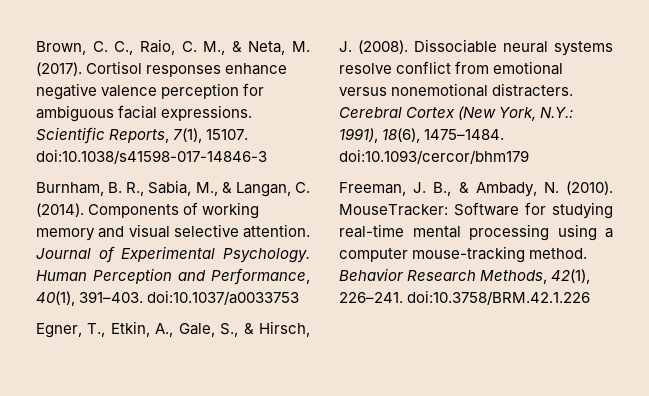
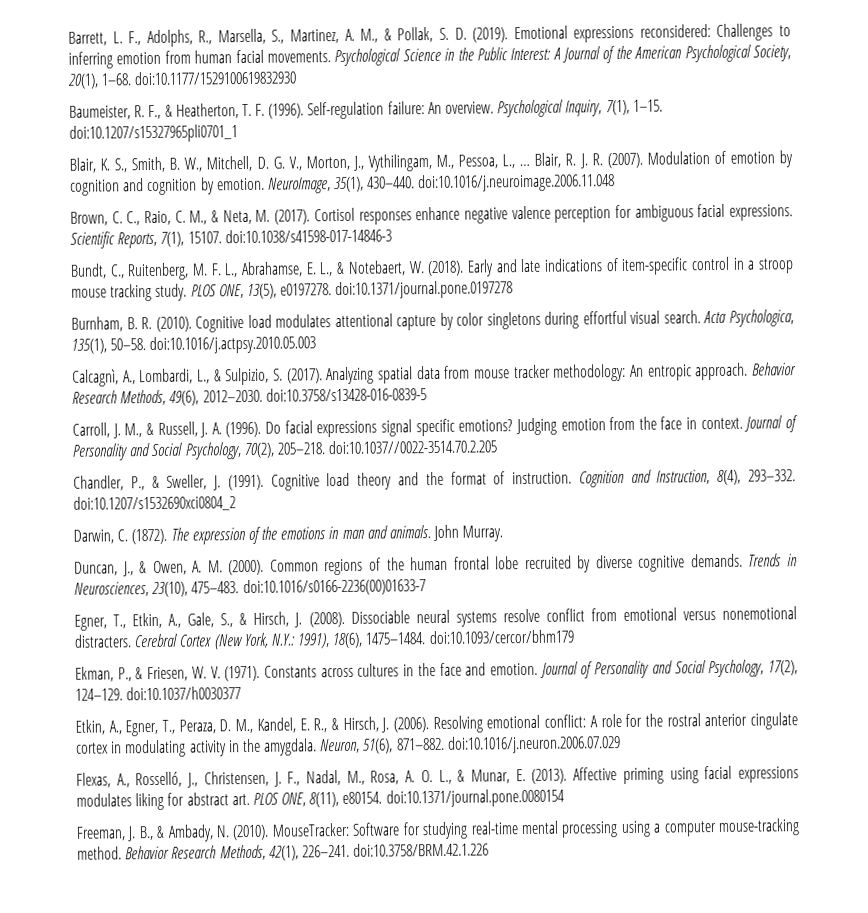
(36, 48) none -> [68,23,791,48] [68,44,792,69] [67,70,298,89] [69,99,663,120] [69,124,238,143] [69,150,794,173] [70,173,616,196] Barrett, L. F., Adolphs, R., Marsella, S., Martinez, A. M., & Pollak, S. D. (2019). Emotional expressions reconsidered: Challenges to inferring emotion from human facial movements. Psychological Science in the Public Interest: A Journal of the American Psychological Society, 20(1), 1–68. doi:10.1177/1529100619832930 // Baumeister, R. F., & Heatherton, T. F. (1996). Self-regulation failure: An overview. Psychological Inquiry, 7(1), 1–15. doi:10.1207/s15327965pli0701_1 // Blair, K. S., Smith, B. W., Mitchell, D. G. V., Morton, J., Vythilingam, M., Pessoa, L., … Blair, R. J. R. (2007). Modulation of emotion by cognition and cognition by emotion. NeuroImage, 35(1), 430–440. doi:10.1016/j.neuroimage.2006.11.048 //
[36,180,310,197] [36,202,260,219] [36,224,310,241] [36,246,310,263] [36,268,310,285] [36,290,300,306] Burnham, B. R., Sabia, M., & Langan, C. (2014). Components of working memory and visual selective attention. Journal of Experimental Psychology. Human Perception and Performance, 40(1), 391–403. doi:10.1037/a0033753 -> [70,256,794,281] [71,280,514,302] [71,309,794,333] [71,335,317,355] [72,362,797,387] [72,387,427,406] [72,415,798,439] [72,439,498,461] [73,469,796,491] [73,495,236,512] [73,524,504,545] [74,553,798,577] [74,578,426,598] Bundt, C., Ruitenberg, M. F. L., Abrahamse, E. L., & Notebaert, W. (2018). Early and late indications of item-specific control in a stroop mouse tracking study. PLOS ONE, 13(5), e0197278. doi:10.1371/journal.pone.0197278 // Burnham, B. R. (2010). Cognitive load modulates attentional capture by color singletons during effortful visual search. Acta Psychologica, 135(1), 50–58. doi:10.1016/j.actpsy.2010.05.003 // Calcagnì, A., Lombardi, L., & Sulpizio, S. (2017). Analyzing spatial data from mouse tracker methodology: An entropic approach. Behavior Research Methods, 49(6), 2012–2030. doi:10.3758/s13428-016-0839-5 // Carroll, J. M., & Russell, J. A. (1996). Do facial expressions signal specific emotions? Judging emotion from the face in context. Journal of Personality and Social Psychology, 70(2), 205–218. doi:10.1037//0022-3514.70.2.205 // Chandler, P., & Sweller, J. (1991). Cognitive load theory and the format of instruction. Cognition and Instruction, 8(4), 293–332. doi:10.1207/s1532690xci0804_2 // Darwin, C. (1872). The expression of the emotions in man and animals. John Murray. // Duncan, J., & Owen, A. M. (2000). Common regions of the human frontal lobe recruited by diverse cognitive demands. Trends in Neurosciences, 23(10), 475–483. doi:10.1016/s0166-2236(00)01633-7
(529, 156) none -> [75,659,799,682] [75,686,242,701] [75,712,798,737] [76,735,621,758] [76,765,800,788] [76,788,565,811] // Ekman, P., & Friesen, W. V. (1971). Constants across cultures in the face and emotion. Journal of Personality and Social Psychology, 17(2), 124–129. doi:10.1037/h0030377 // Etkin, A., Egner, T., Peraza, D. M., Kandel, E. R., & Hirsch, J. (2006). Resolving emotional conflict: A role for the rostral anterior cingulate cortex in modulating activity in the amygdala. Neuron, 51(6), 871–882. doi:10.1016/j.neuron.2006.07.029 // Flexas, A., Rosselló, J., Christensen, J. F., Nadal, M., Rosa, A. O. L., & Munar, E. (2013). Affective priming using facial expressions modulates liking for abstract art. PLOS ONE, 8(11), e80154. doi:10.1371/journal.pone.0080154

